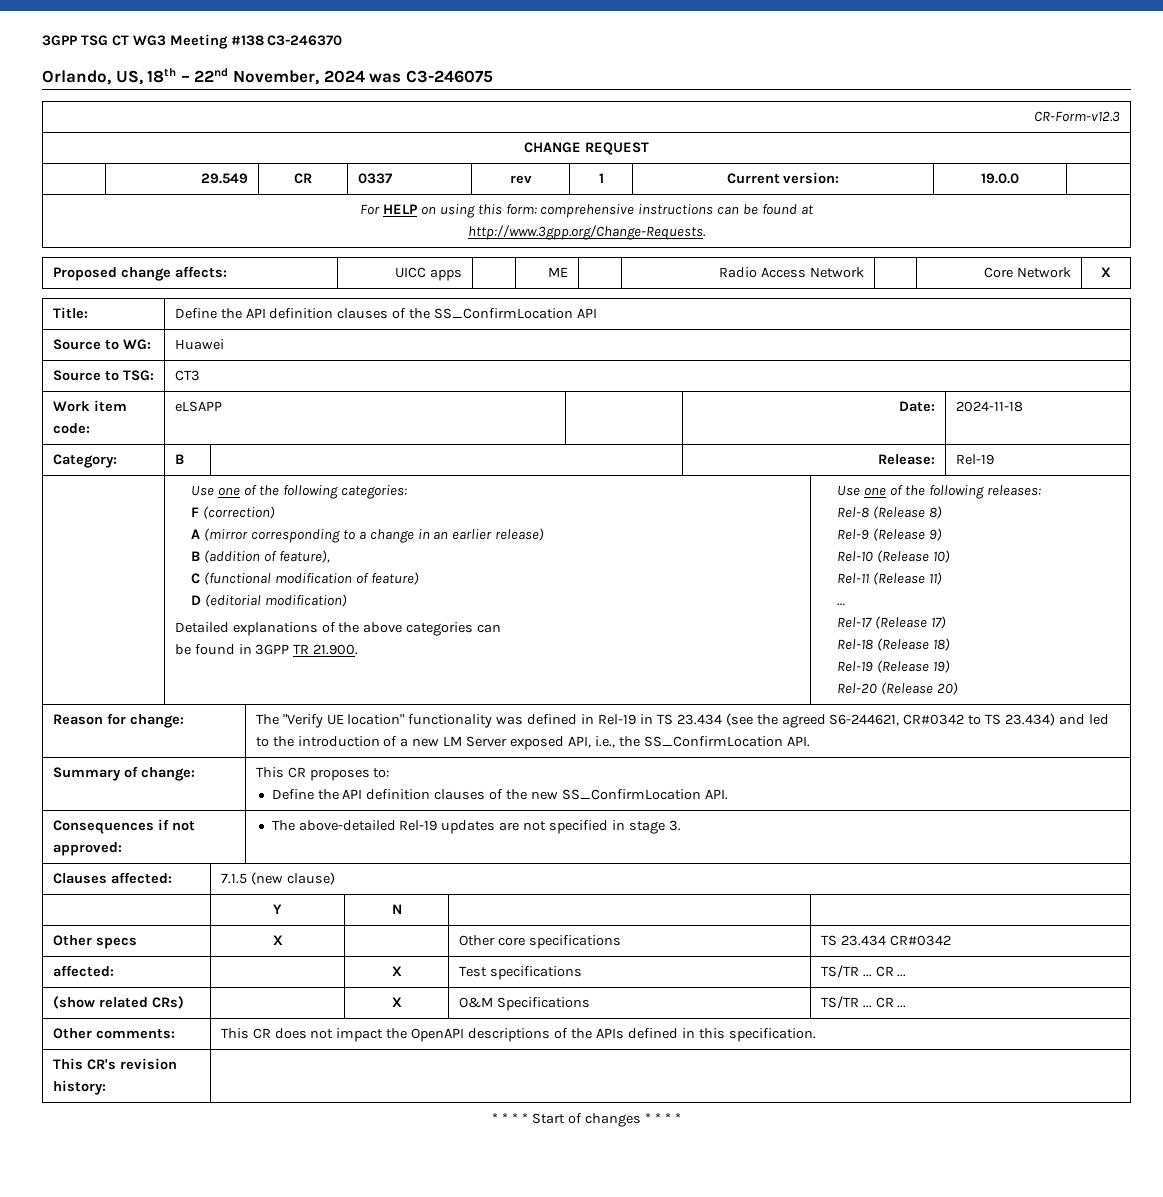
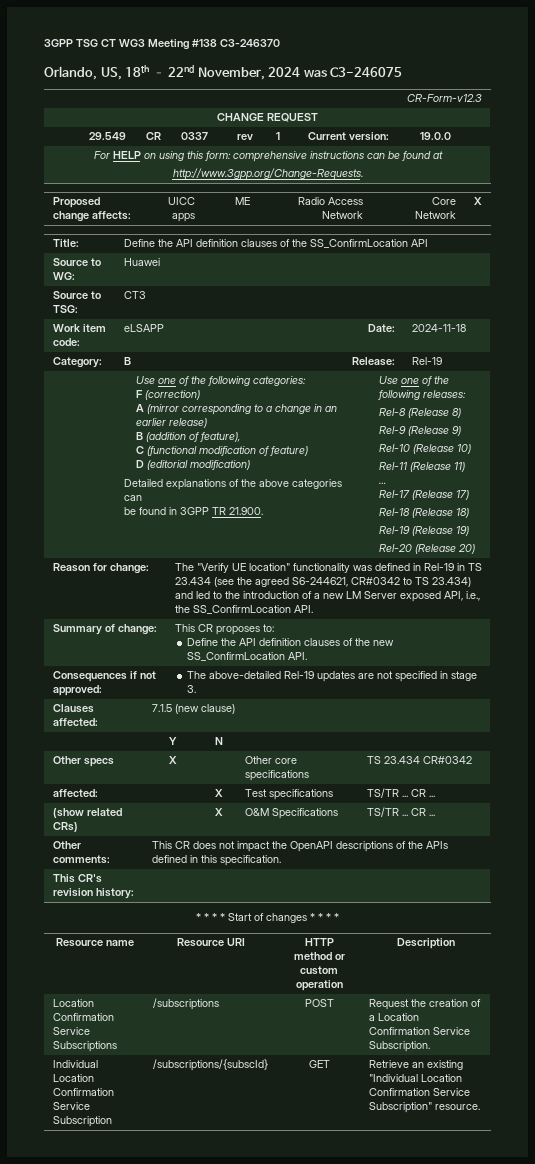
(681, 1118) none -> [55,938,134,947] [177,938,245,947] [304,938,334,946] [293,952,345,960] [300,966,338,975] [295,980,343,991] [396,938,455,949] [52,999,94,1007] [52,1013,114,1021] [52,1027,90,1035] [52,1041,117,1052] [152,998,219,1010] [304,999,334,1007] [368,999,481,1010] [368,1013,419,1021] [368,1027,470,1035] [368,1041,430,1052] [52,1060,98,1068] [52,1074,94,1082] [52,1088,114,1096] [52,1102,90,1110] [52,1116,112,1127] [152,1059,268,1071] [308,1060,330,1068] [368,1060,463,1070] [368,1074,462,1082] [368,1088,470,1096] [368,1102,480,1113] // Resource name | Resource URI | HTTP method or custom operation | Description // Location Confirmation Service Subscriptions | /subscriptions | POST | Request the creation of a Location Confirmation Service Subscription. // Individual Location Confirmation Service Subscription | /subscriptions/{subscId} | GET | Retrieve an existing "Individual Location Confirmation Service Subscription" resource.

